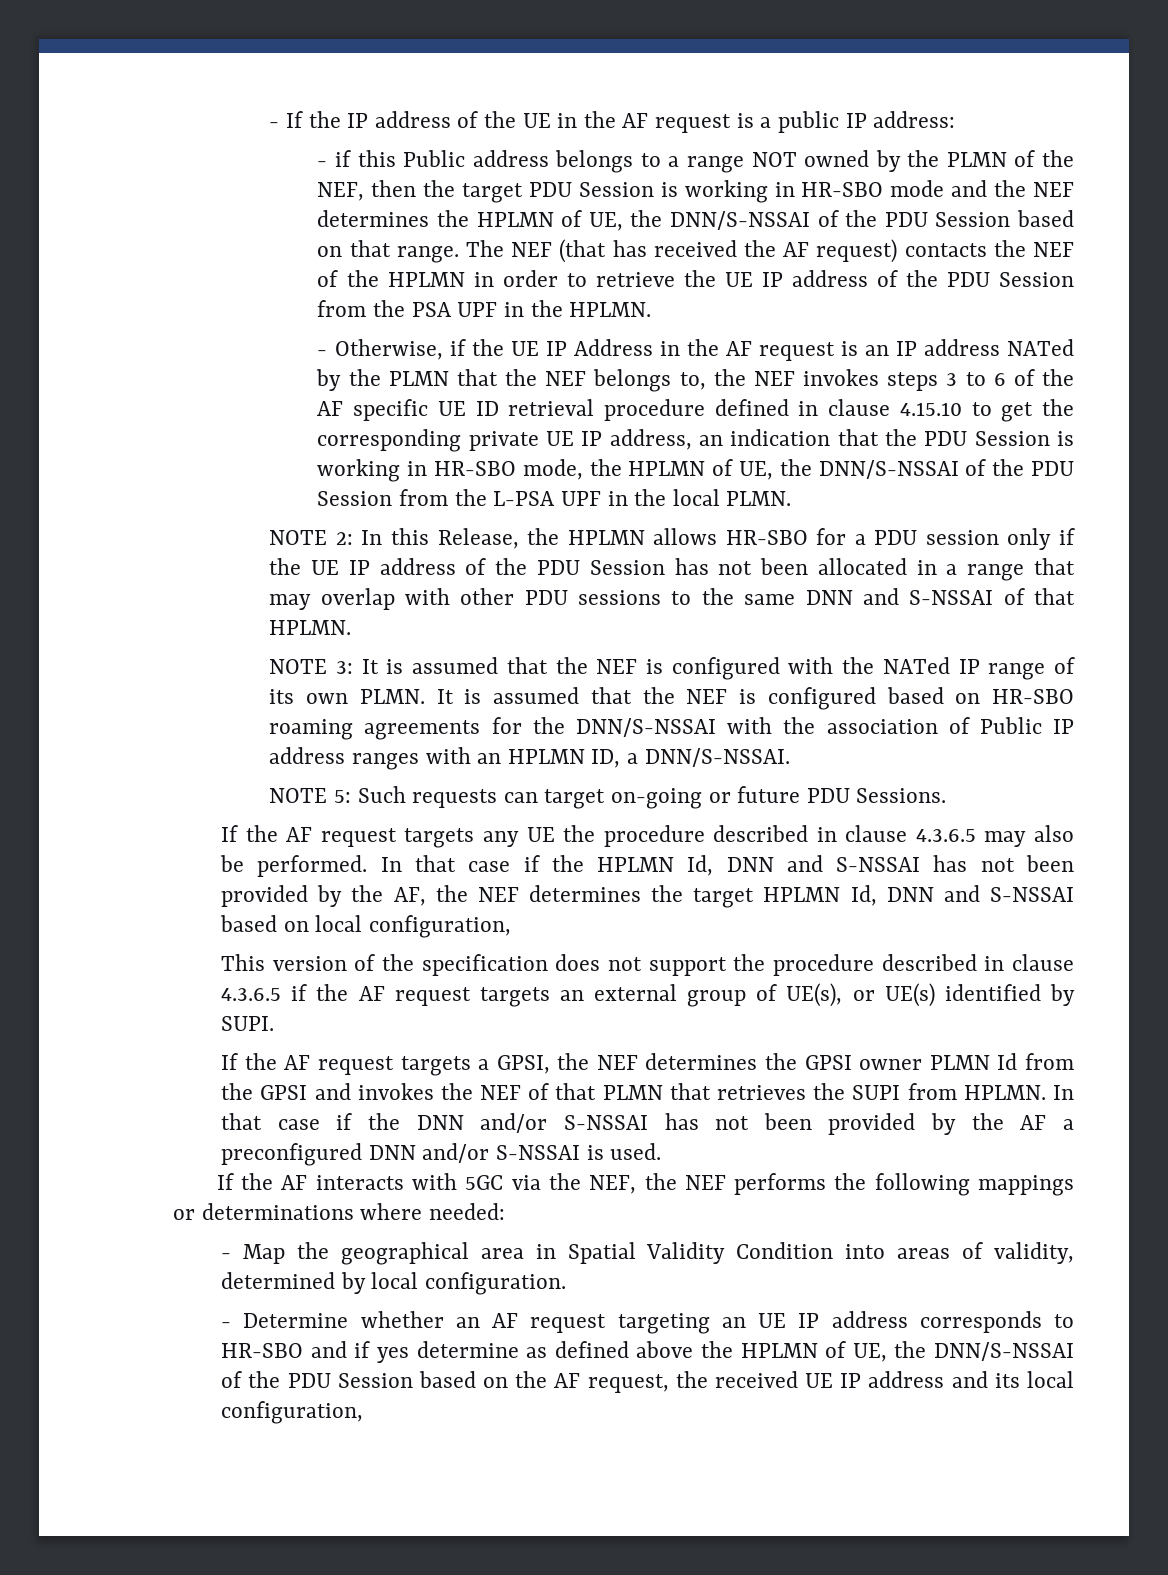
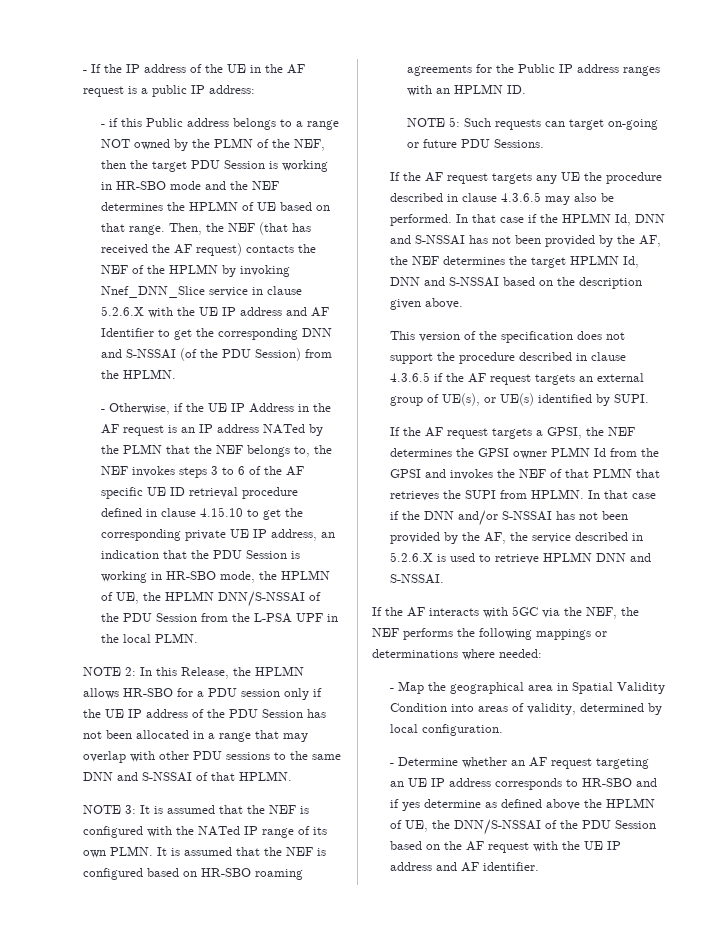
[588,210,1011,231] UE, the DNN/S-NSSAI of the PDU Session -> [257,202,277,211] UE
[466,240,505,257] The -> [169,223,225,235] Then, the
[473,270,1074,287] [317,300,563,317] in order to retrieve the UE IP address of the PDU Session from the PSA UPF in the -> [222,265,291,277] [101,286,303,298] [101,306,330,318] [101,328,333,340] [101,348,333,361] [101,370,120,379] by invoking Nnef_DNN_Slice service in clause 5.2.6.X with the UE IP address and AF Identifier to get the corresponding DNN and S-NSSAI (of the PDU Session) from the
(812, 467) none -> [165,591,215,601] HPLMN
[575,717,970,737] DNN/S-NSSAI with the association of -> (515, 68) none
[591,748,790,768] ID, a DNN/S-NSSAI. -> [507,85,527,94] ID.
[315,915,512,938] local configuration, -> [556,277,642,289] [389,298,463,310] the description given above.
[1020,1115,1074,1130] [221,1143,662,1166] AF a preconfigured DNN and/or S-NSSAI is used. -> [483,532,643,544] [389,552,651,564] [389,574,444,584] AF, the service described in 5.2.6.X is used to retrieve HPLMN DNN and S-NSSAI.
[587,1371,1074,1393] [221,1401,364,1424] request, the received UE IP address and its local configuration, -> [487,841,621,853] [389,862,539,872] request with the UE IP address and AF identifier.

